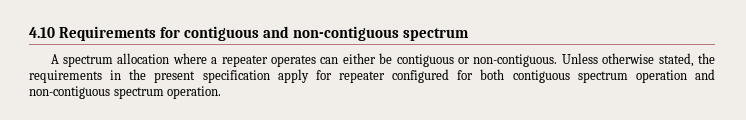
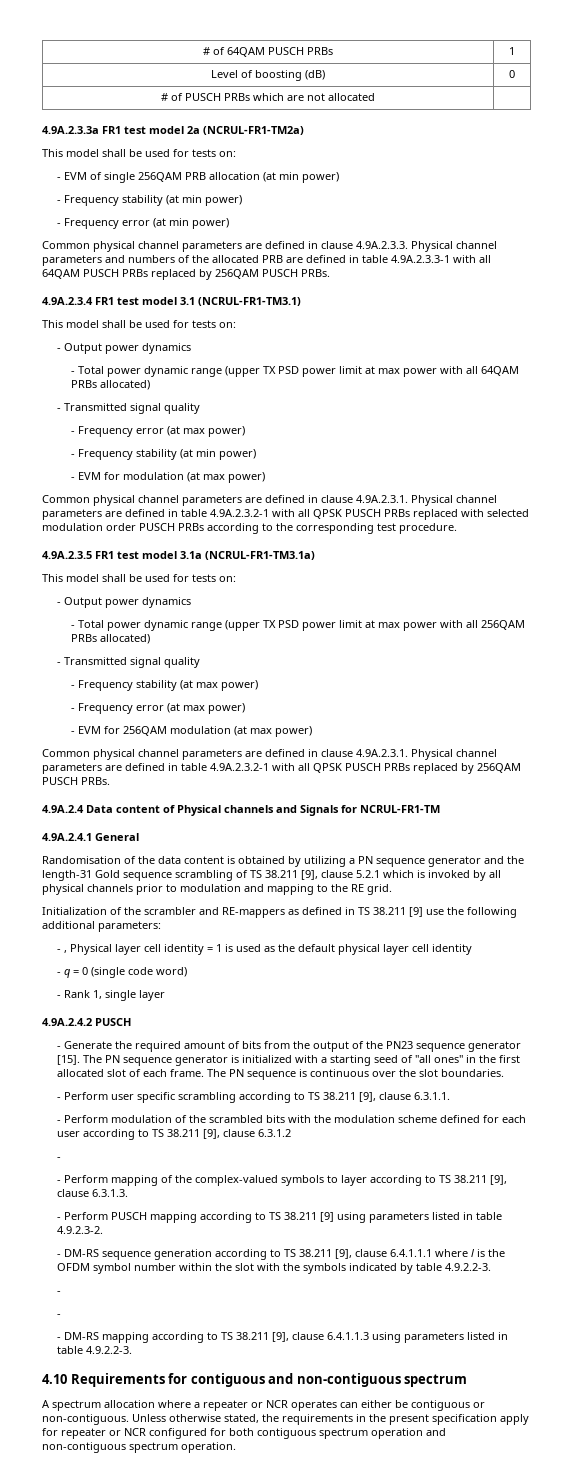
(29, 32) none -> [203,47,333,57] [509,47,515,55] [211,70,325,81] [509,70,515,78] [161,93,375,101] [42,126,304,135] [42,149,236,157] [56,172,339,183] [56,195,242,206] [56,218,229,229] [42,241,497,252] [42,255,491,266] [42,269,330,280] [42,297,301,306] [42,320,236,328] [56,343,191,354] [71,366,520,377] [71,380,151,390] [56,403,200,414] [71,426,246,437] [71,449,257,460] [71,472,266,483] [42,495,497,506] [42,509,529,520] [42,523,457,534] [42,551,315,560] [42,574,236,582] [56,597,191,608] [71,620,526,631] [71,634,151,644] [56,657,200,668] [71,680,259,691] [71,703,246,714] [71,726,313,737] [42,749,497,760] [42,763,521,774] [42,777,110,785] [42,805,440,816] [42,833,139,841] [42,856,524,867] [42,870,501,881] [42,884,392,895] [42,907,517,918] [42,921,161,932] [56,944,472,955] [56,967,187,978] [56,990,165,1001] [42,1018,131,1026] [56,1041,521,1052] [56,1055,520,1066] [56,1069,504,1080] [56,1092,450,1103] [56,1115,526,1123] [56,1129,291,1140] [56,1157,61,1160] [56,1175,507,1186] [56,1189,128,1197] [56,1212,502,1223] [56,1226,103,1234] [56,1249,505,1260] [56,1263,491,1274] [56,1291,61,1294] [56,1314,61,1317] [56,1332,508,1343] [56,1346,132,1354] # of 64QAM PUSCH PRBs | 1 // Level of boosting (dB) | 0 // # of PUSCH PRBs which are not allocated | // 4.9A.2.3.3a FR1 test model 2a (NCRUL-FR1-TM2a) // This model shall be used for tests on: // - EVM of single 256QAM PRB allocation (at min power) // - Frequency stability (at min power) // - Frequency error (at min power) // Common physical channel parameters are defined in clause 4.9A.2.3.3. Physical channel parameters and numbers of the allocated PRB are defined in table 4.9A.2.3.3-1 with all 64QAM PUSCH PRBs replaced by 256QAM PUSCH PRBs. // 4.9A.2.3.4 FR1 test model 3.1 (NCRUL-FR1-TM3.1) // This model shall be used for tests on: // - Output power dynamics // - Total power dynamic range (upper TX PSD power limit at max power with all 64QAM PRBs allocated) // - Transmitted signal quality // - Frequency error (at max power) // - Frequency stability (at min power) // - EVM for modulation (at max power) // Common physical channel parameters are defined in clause 4.9A.2.3.1. Physical channel parameters are defined in table 4.9A.2.3.2-1 with all QPSK PUSCH PRBs replaced with selected modulation order PUSCH PRBs according to the corresponding test procedure. // 4.9A.2.3.5 FR1 test model 3.1a (NCRUL-FR1-TM3.1a) // This model shall be used for tests on: // - Output power dynamics // - Total power dynamic range (upper TX PSD power limit at max power with all 256QAM PRBs allocated) // - Transmitted signal quality // - Frequency stability (at max power) // - Frequency error (at max power) // - EVM for 256QAM modulation (at max power) // Common physical channel parameters are defined in clause 4.9A.2.3.1. Physical channel parameters are defined in table 4.9A.2.3.2-1 with all QPSK PUSCH PRBs replaced by 256QAM PUSCH PRBs. // 4.9A.2.4 Data content of Physical channels and Signals for NCRUL-FR1-TM // 4.9A.2.4.1 General // Randomisation of the data content is obtained by utilizing a PN sequence generator and the length-31 Gold sequence scrambling of TS 38.211 [9], clause 5.2.1 which is invoked by all physical channels prior to modulation and mapping to the RE grid. // Initialization of the scrambler and RE-mappers as defined in TS 38.211 [9] use the following additional parameters: // - , Physical layer cell identity = 1 is used as the default physical layer cell identity // - q = 0 (single code word) // - Rank 1, single layer // 4.9A.2.4.2 PUSCH // - Generate the required amount of bits from the output of the PN23 sequence generator [15]. The PN sequence generator is initialized with a starting seed of "all ones" in the first allocated slot of each frame. The PN sequence is continuous over the slot boundaries. // - Perform user specific scrambling according to TS 38.211 [9], clause 6.3.1.1. // - Perform modulation of the scrambled bits with the modulation scheme defined for each user according to TS 38.211 [9], clause 6.3.1.2 // - // - Perform mapping of the complex-valued symbols to layer according to TS 38.211 [9], clause 6.3.1.3. // - Perform PUSCH mapping according to TS 38.211 [9] using parameters listed in table 4.9.2.3-2. // - DM-RS sequence generation according to TS 38.211 [9], clause 6.4.1.1.1 where l is the OFDM symbol number within the slot with the symbols indicated by table 4.9.2.2-3. // - // - // - DM-RS mapping according to TS 38.211 [9], clause 6.4.1.1.3 using parameters listed in table 4.9.2.2-3. //
(268, 61) none -> [251,1400,288,1408] or NCR
(385, 77) none -> [109,1428,146,1436] or NCR

